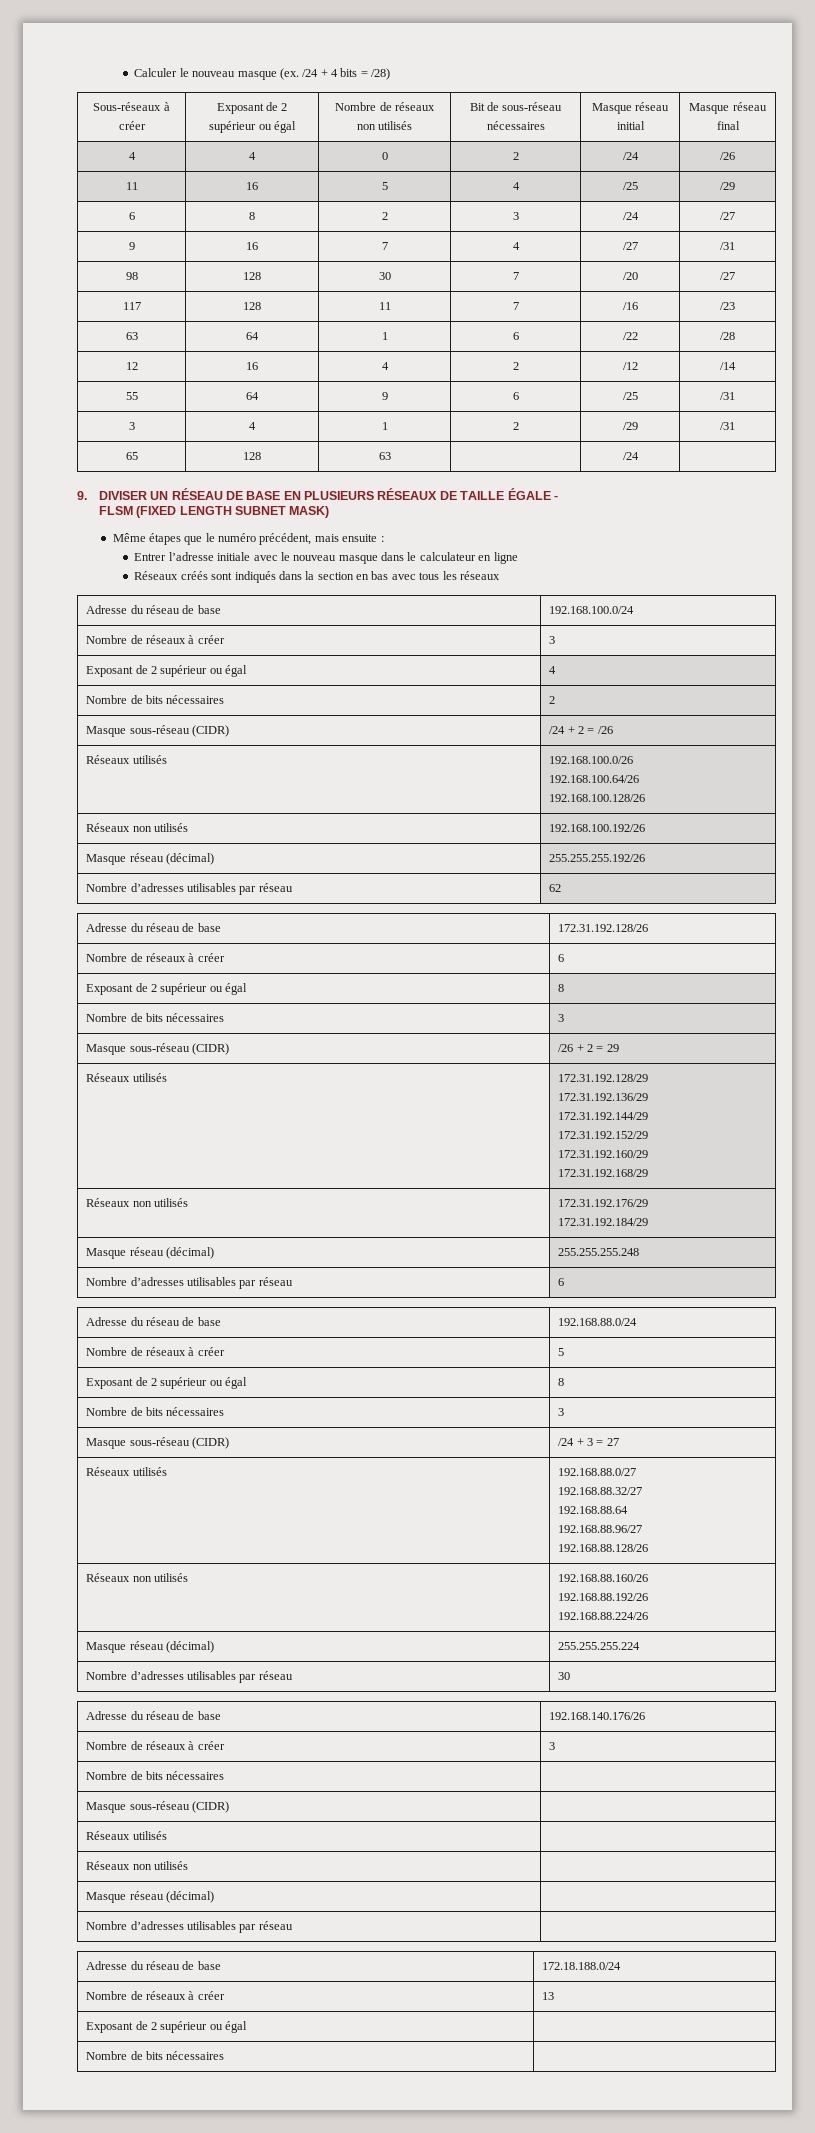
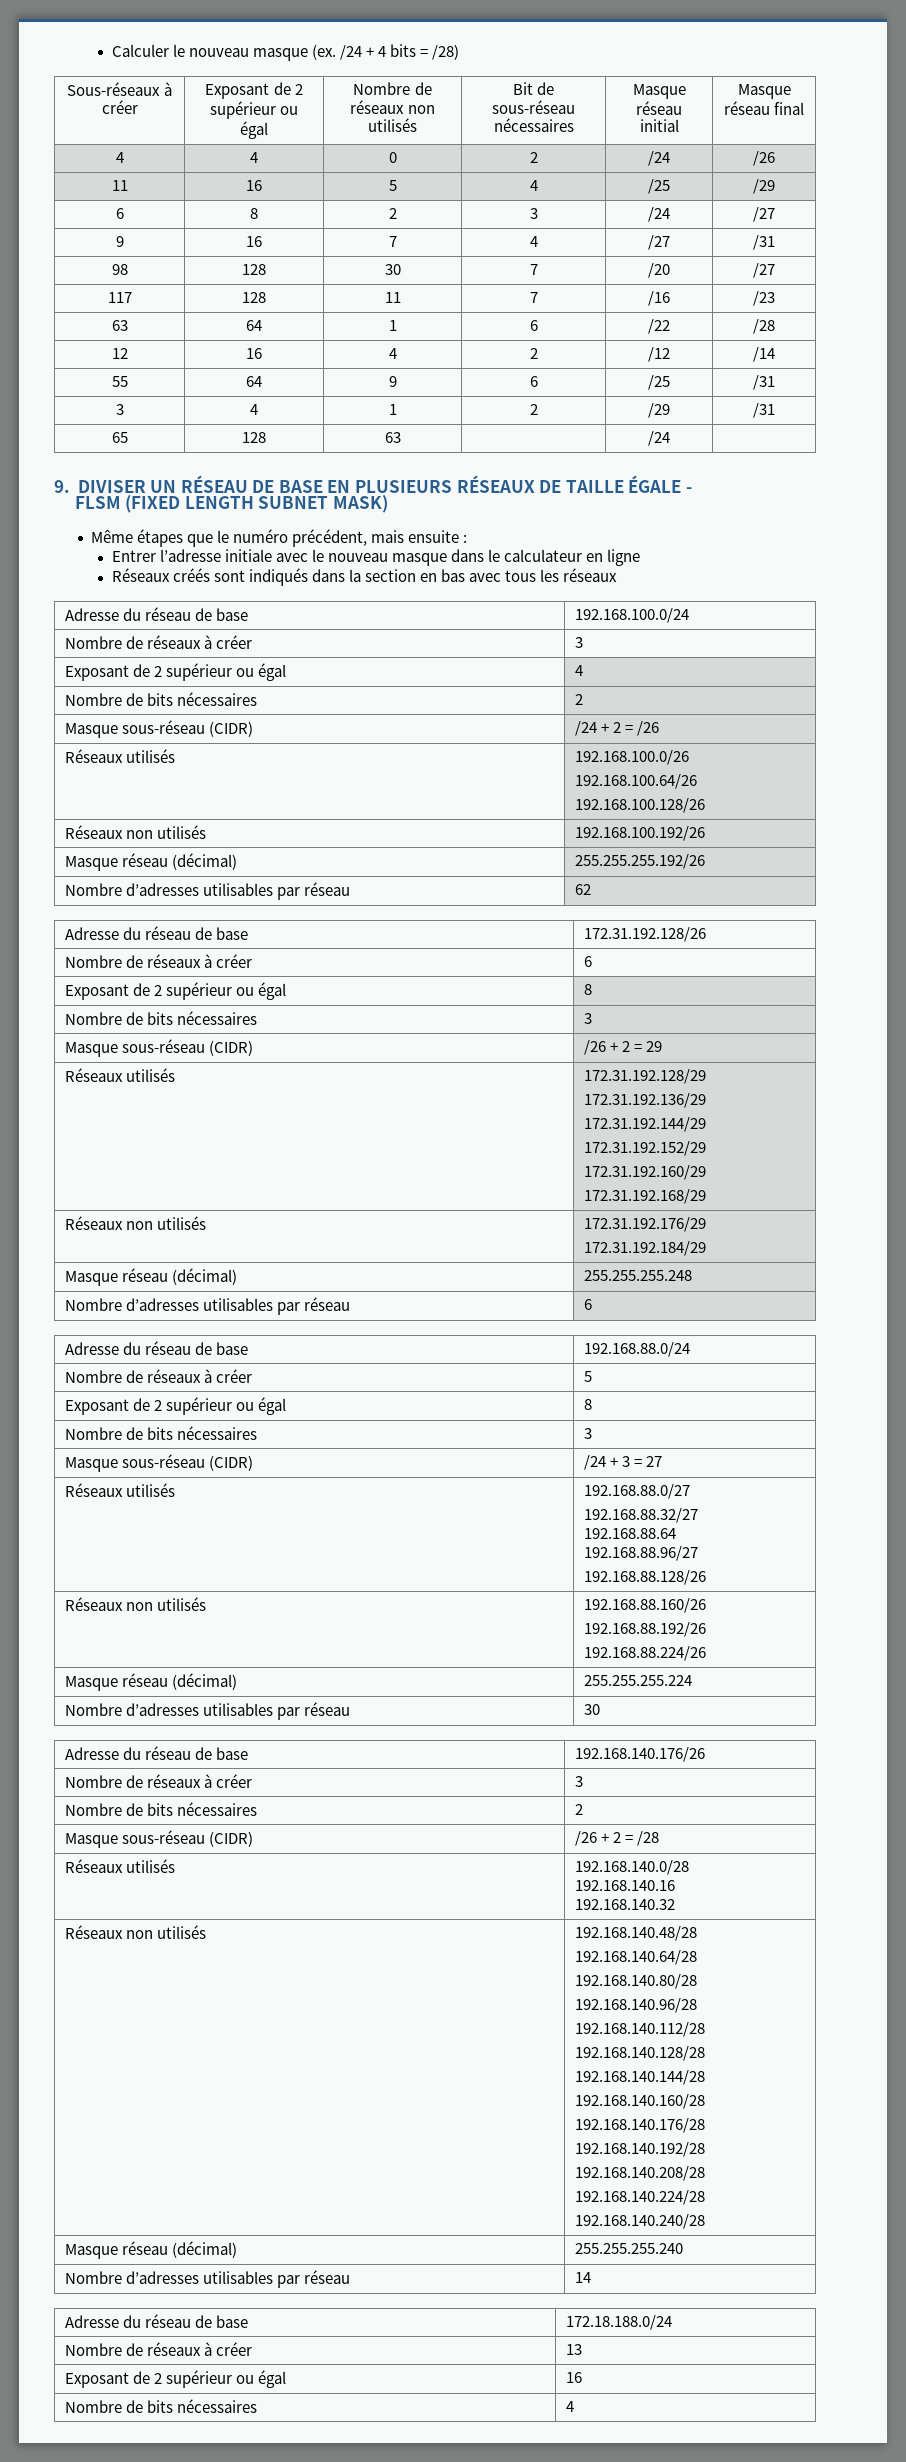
[86,1801,230,1813] [86,1831,167,1840] [86,1861,189,1870] [86,1891,215,1903] [86,1921,293,1933] // Masque sous-réseau (CIDR) | // Réseaux utilisés | // Réseaux non utilisés | // Masque réseau (décimal) | // Nombre d’adresses utilisables par réseau | -> [575,1804,584,1815] [65,1830,254,1848] [575,1831,660,1846] [65,1859,176,1873] [575,1860,690,1875] [575,1880,676,1891] [575,1899,676,1910] [65,1925,207,1939] [575,1926,698,1941] [575,1950,698,1965] [575,1974,698,1989] [575,1998,698,2013] [575,2022,706,2037] [575,2046,706,2061] [575,2070,706,2085] [575,2094,706,2109] [575,2118,706,2133] [575,2142,706,2157] [575,2166,706,2181] [575,2190,706,2205] [575,2214,706,2229] [65,2241,238,2259] [575,2243,684,2254] [65,2270,351,2288] [575,2272,592,2283] 2 // Masque sous-réseau (CIDR) | /26 + 2 = /28 // Réseaux utilisés | 192.168.140.0/28 // 192.168.140.16 // 192.168.140.32 // Réseaux non utilisés | 192.168.140.48/28 // 192.168.140.64/28 // 192.168.140.80/28 // 192.168.140.96/28 // 192.168.140.112/28 // 192.168.140.128/28 // 192.168.140.144/28 // 192.168.140.160/28 // 192.168.140.176/28 // 192.168.140.192/28 // 192.168.140.208/28 // 192.168.140.224/28 // 192.168.140.240/28 // Masque réseau (décimal) | 255.255.255.240 // Nombre d’adresses utilisables par réseau | 14
[86,2051,225,2060] // Nombre de bits nécessaires | -> [566,2372,583,2383] [65,2399,258,2413] [566,2401,575,2412] 16 // Nombre de bits nécessaires | 4

